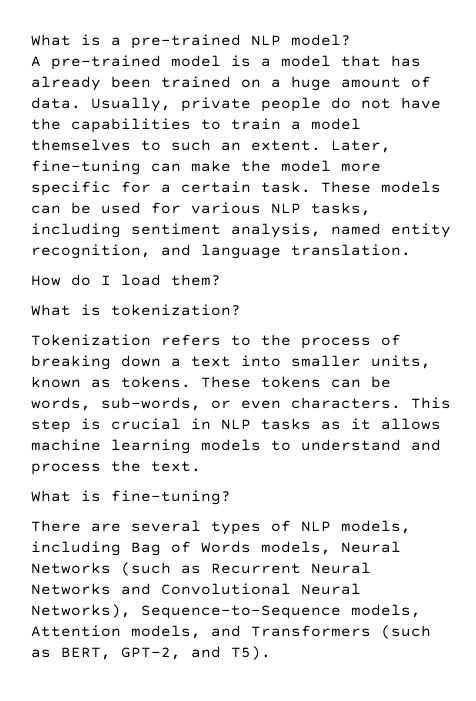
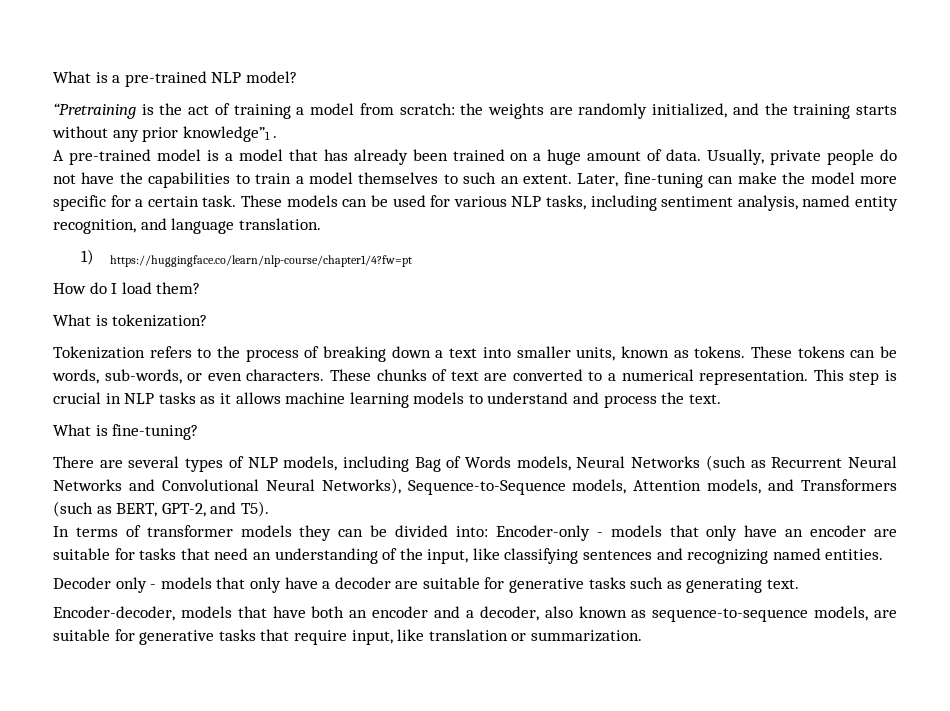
(351, 40) none -> [53,103,897,119] [52,126,278,142] // “Pretraining is the act of training a model from scratch: the weights are randomly initialized, and the training starts without any prior knowledge”1 .
(411, 250) none -> [81,249,412,267] // 1) https://huggingface.co/learn/nlp-course/chapter1/4?fw=pt
(401, 403) none -> [329,369,809,385] These chunks of text are converted to a numerical representation.
(271, 653) none -> [53,525,898,541] [53,548,884,564] [53,577,800,593] [53,606,898,622] [53,629,642,645] // In terms of transformer models they can be divided into: Encoder-only - models that only have an encoder are suitable for tasks that need an understanding of the input, like classifying sentences and recognizing named entities. // Decoder only - models that only have a decoder are suitable for generative tasks such as generating text. // Encoder-decoder, models that have both an encoder and a decoder, also known as sequence-to-sequence models, are suitable for generative tasks that require input, like translation or summarization.

